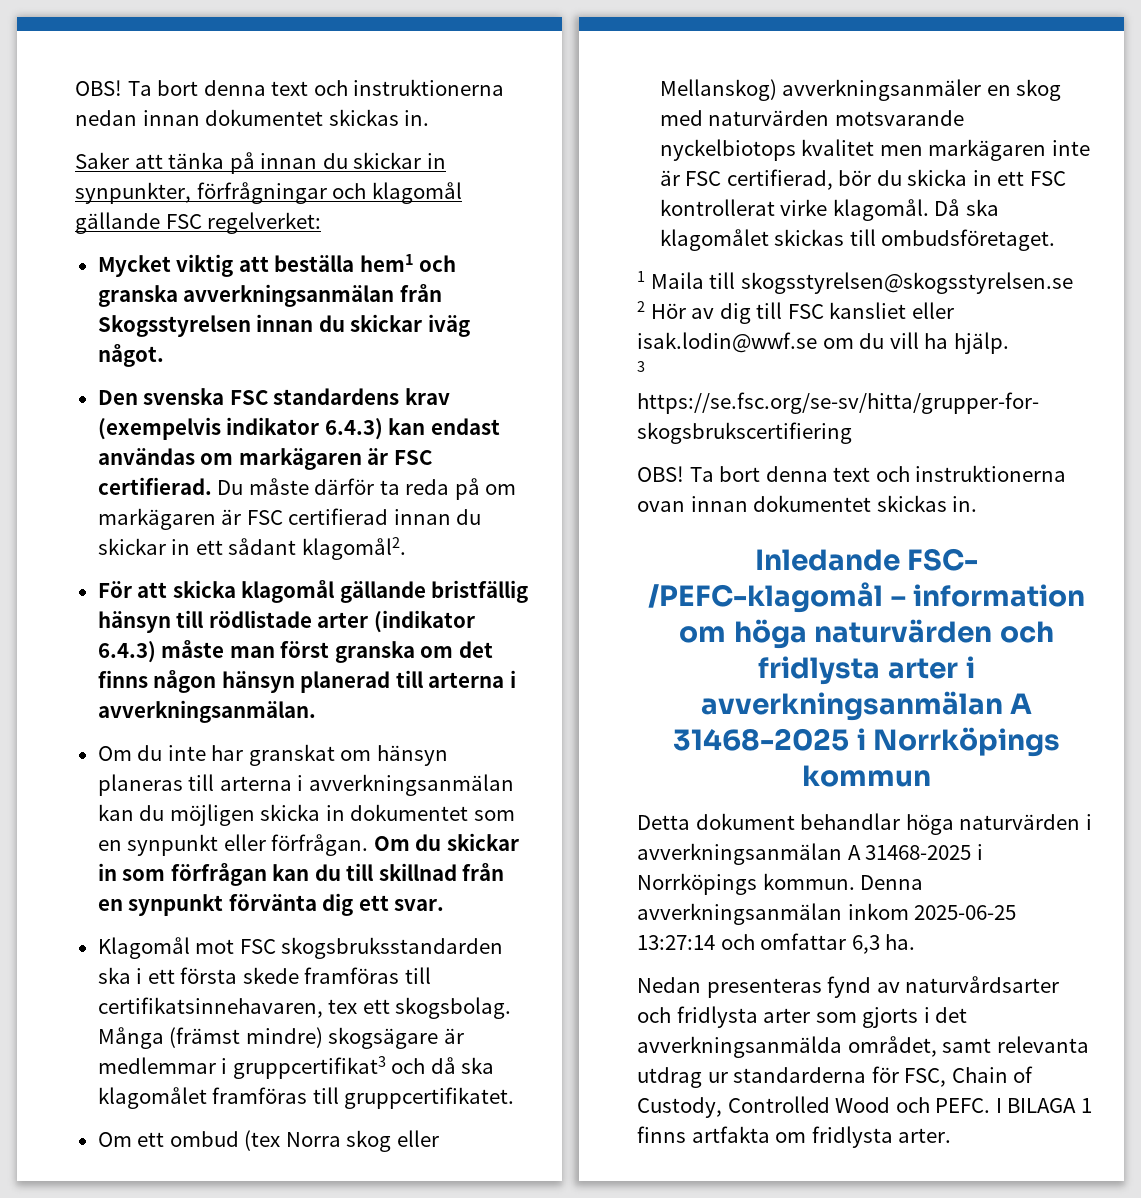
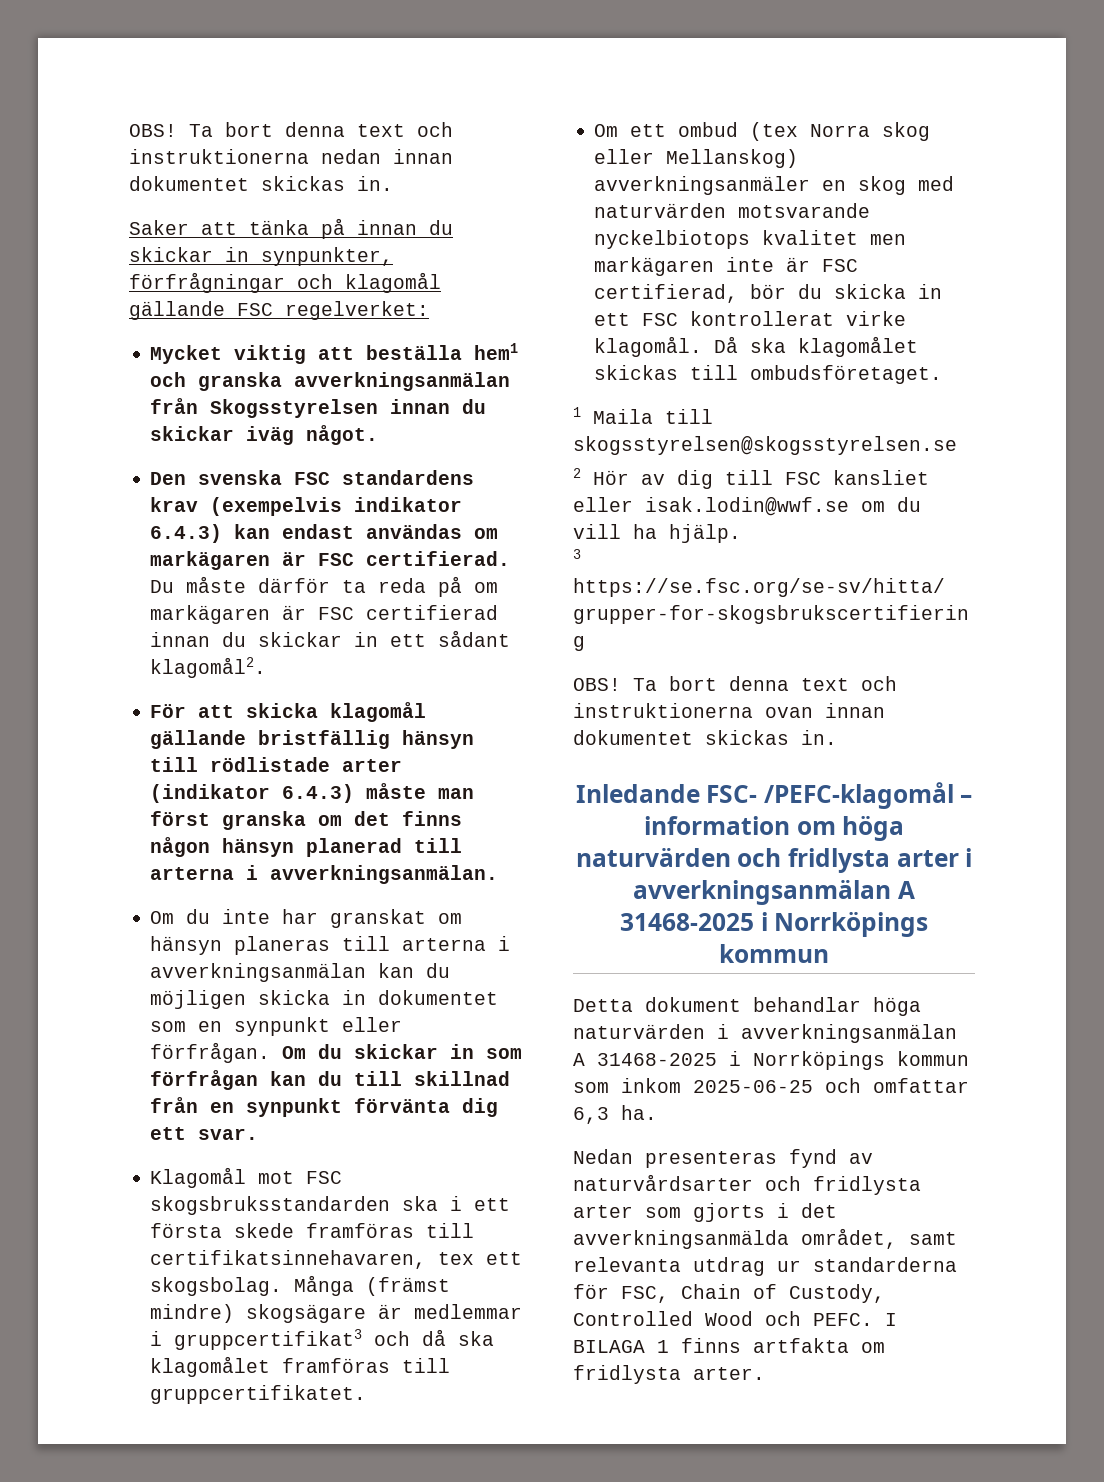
[762,873,924,890] [637,903,842,925] kommun. Denna avverkningsanmälan -> [897,1051,969,1066] [573,1082,609,1093] kommun som
[637,935,715,950] 13:27:14 -> (813, 1086) none

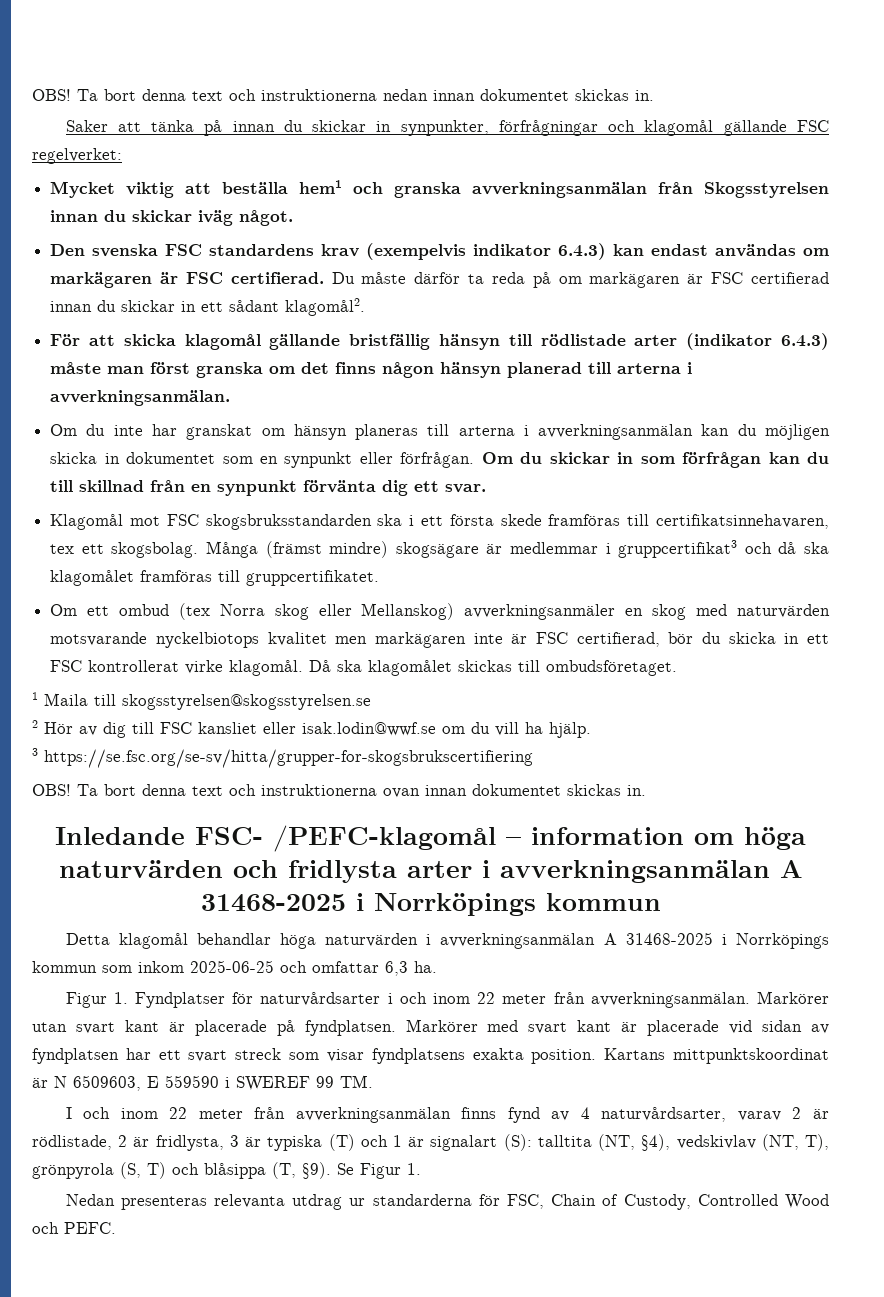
[645,997,741,1012] dokument -> [118,933,188,949] klagomål
[573,1149,873,1168] [573,1174,921,1195] [573,1203,837,1222] [573,1228,957,1249] Nedan presenteras fynd av naturvårdsarter och fridlysta arter som gjorts i det avverkningsanmälda området, samt -> [65,991,829,1008] [32,1019,829,1036] [32,1048,829,1064] [32,1075,373,1091] [65,1107,830,1123] [32,1134,829,1151] [32,1162,421,1179] [65,1194,207,1210] Figur 1. Fyndplatser för naturvårdsarter i och inom 22 meter från avverkningsanmälan. Markörer utan svart kant är placerade på fyndplatsen. Markörer med svart kant är placerade vid sidan av fyndplatsen har ett svart streck som visar fyndplatsens exakta position. Kartans mittpunktskoordinat är N 6509603, E 559590 i SWEREF 99 TM. // I och inom 22 meter från avverkningsanmälan finns fynd av 4 naturvårdsarter, varav 2 är rödlistade, 2 är fridlysta, 3 är typiska (T) och 1 är signalart (S): talltita (NT, §4), vedskivlav (NT, T), grönpyrola (S, T) och blåsippa (T, §9). Se Figur 1. // Nedan presenteras
[885,1313,897,1326] [573,1338,885,1353] [573,1365,765,1384] I BILAGA 1 finns artfakta om fridlysta arter. -> (116, 1228) none

